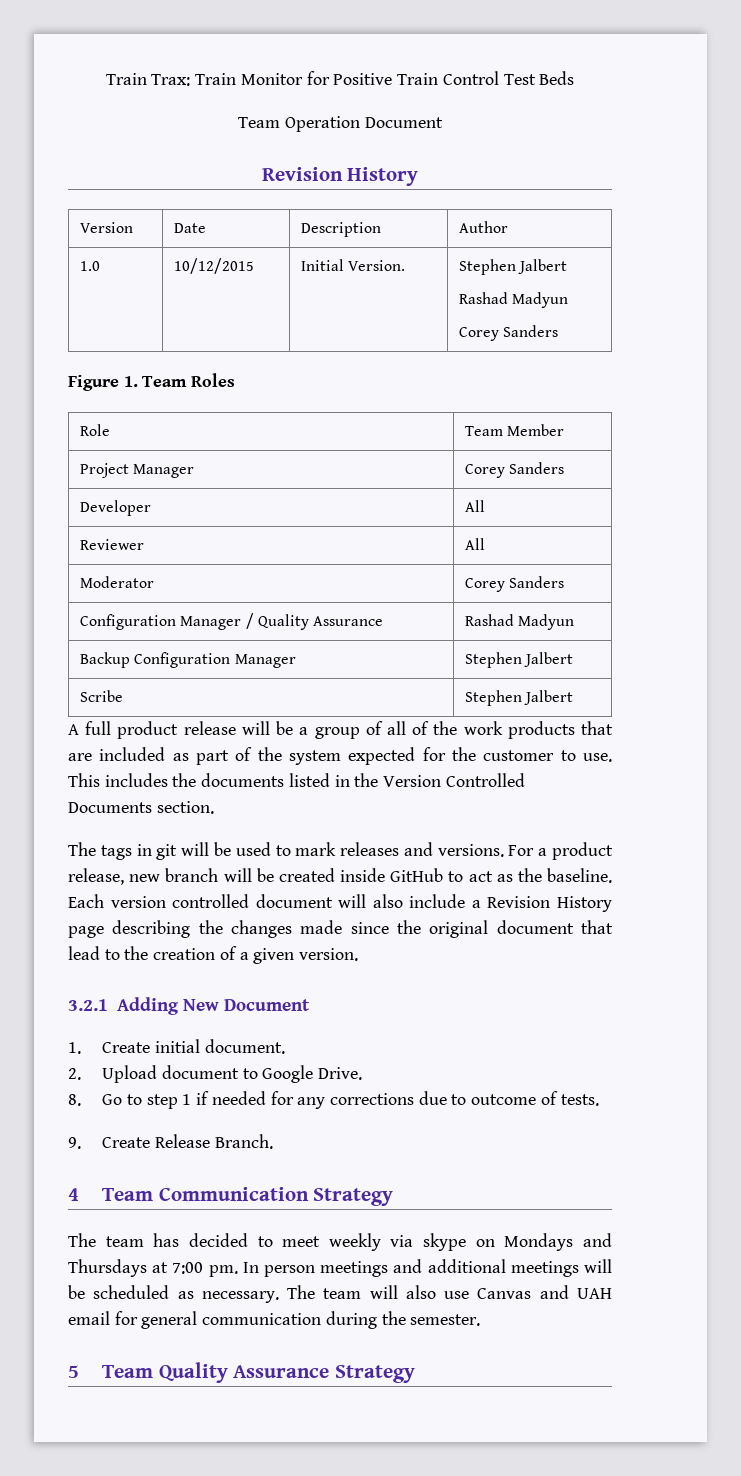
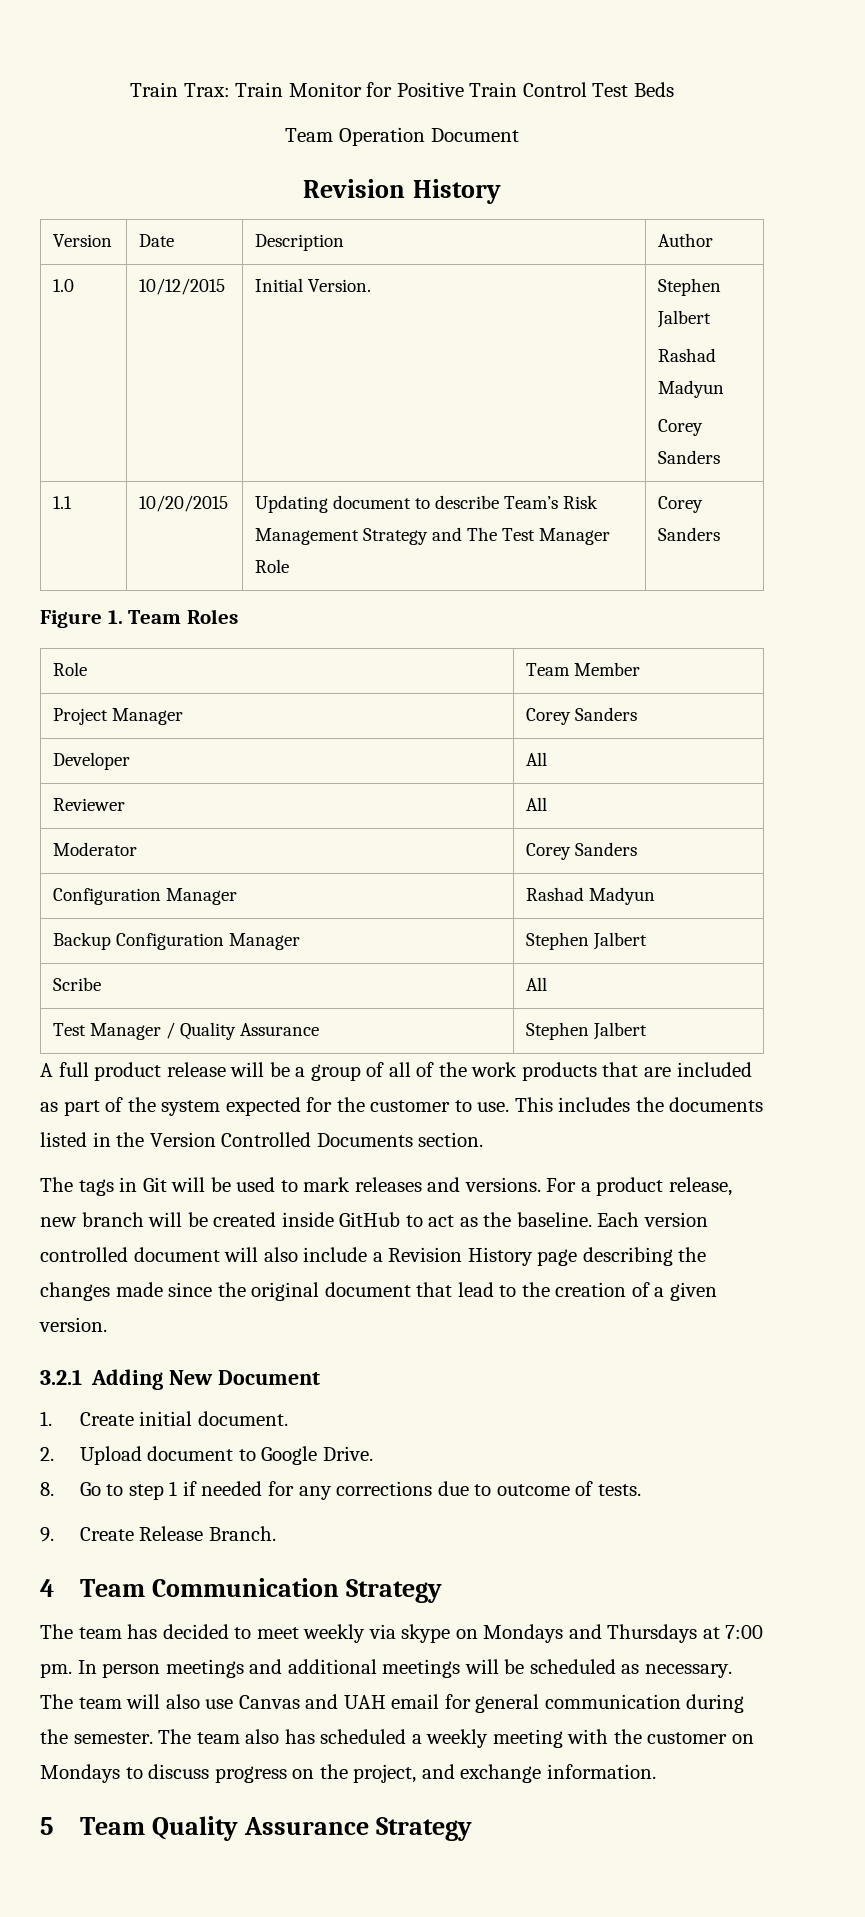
(559, 331) none -> [53,496,73,509] [139,495,229,512] [255,495,599,513] [255,527,611,545] [255,559,290,573] [658,496,704,513] [658,527,721,541] // 1.1 | 10/20/2015 | Updating document to describe Team’s Risk Management Strategy and The Test Manager Role | Corey Sanders
[245,613,384,630] / Quality Assurance -> (238, 896) none
(124, 696) none -> [526,977,548,991] [53,1022,320,1040] | All // Test Manager / Quality Assurance
[156,844,178,860] git -> [142,1177,167,1192] Git
(481, 1320) none -> [158,1729,754,1748] [40,1764,656,1783] The team also has scheduled a weekly meeting with the customer on Mondays to discuss progress on the project, and exchange information.

